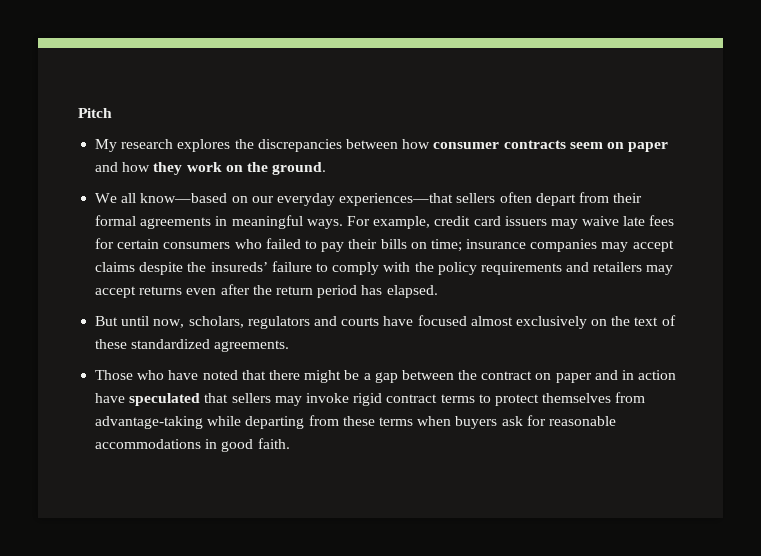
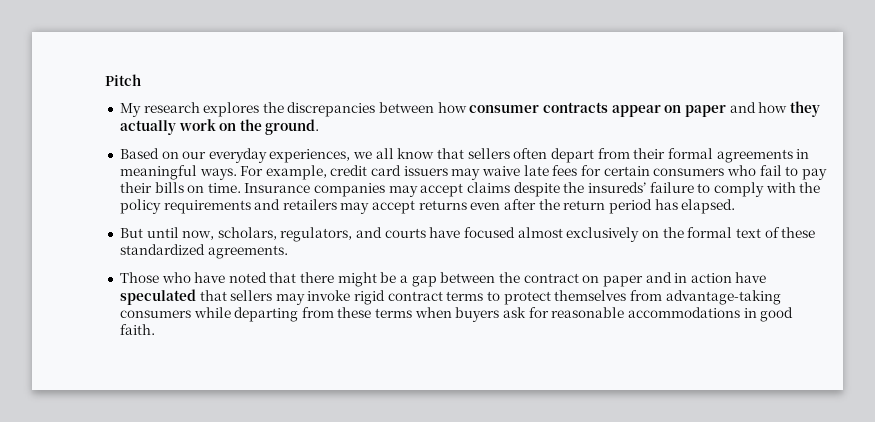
[569,142,603,149] seem -> [611,105,661,117] appear
(183, 168) none -> [119,120,176,135] actually
[95,193,454,206] We all know—based on our everyday experiences—that -> [119,148,465,163] Based on our everyday experiences, we all know that
[265,238,301,249] failed -> [759,165,782,176] fail
[430,239,527,252] time; insurance -> [207,183,311,193] time. Insurance
[247,316,310,329] regulators -> [280,227,353,242] regulators,
(631, 321) none -> [687,227,733,238] formal
(204, 422) none -> [119,310,191,318] consumers

